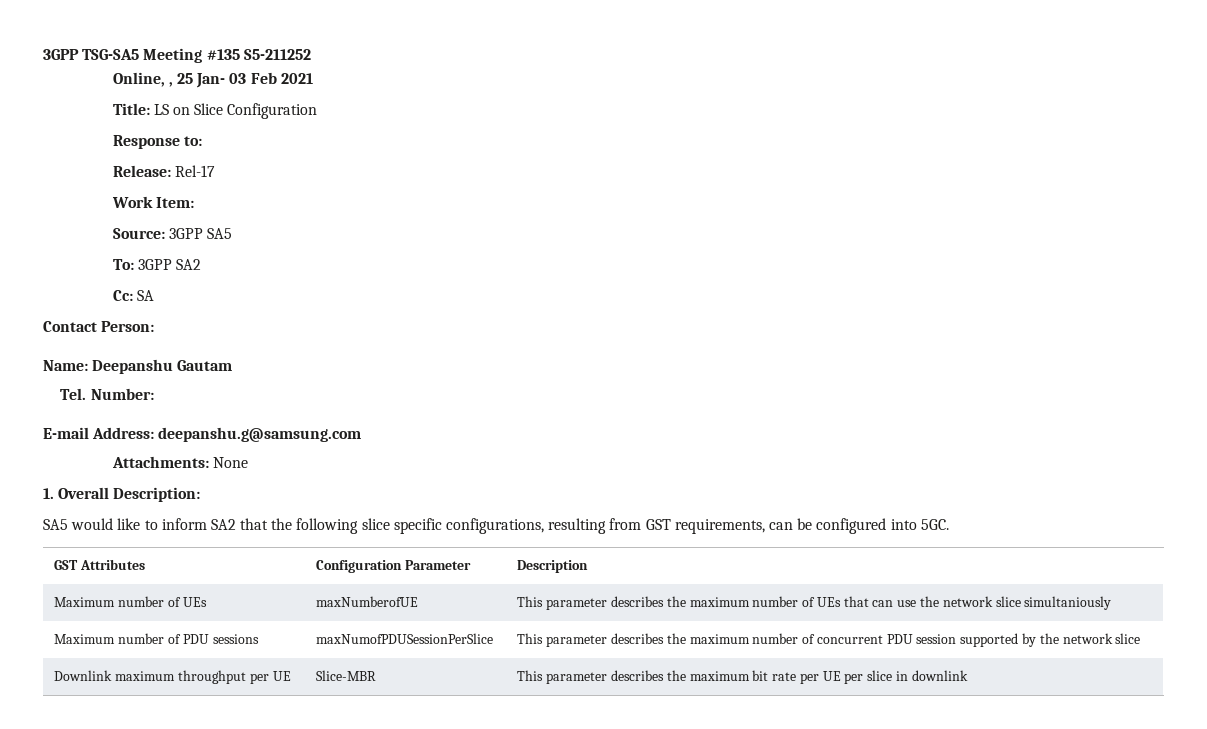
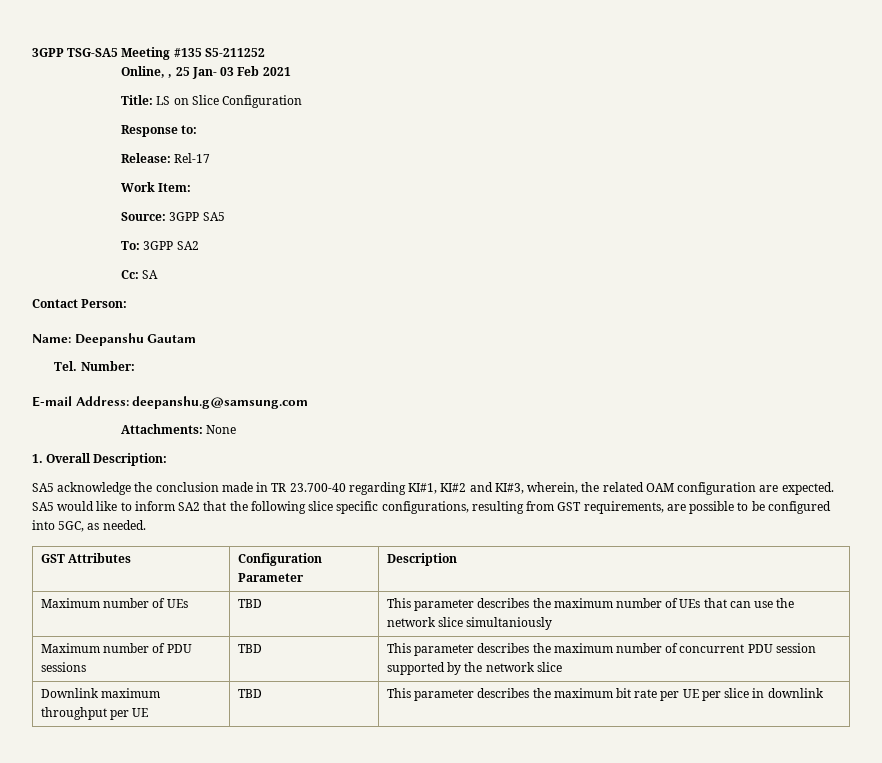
(68, 524) none -> [57,482,834,495] [32,502,54,511] acknowledge the conclusion made in TR 23.700-40 regarding KI#1, KI#2 and KI#3, wherein, the related OAM configuration are expected. SA5
[768,518,949,534] can be configured into 5GC. -> [666,501,831,514] [32,520,146,532] are possible to be configured into 5GC, as needed.
[316,596,419,607] maxNumberofUE -> [237,599,262,608] TBD
[316,633,494,644] maxNumofPDUSessionPerSlice -> [237,644,262,653] TBD
[316,670,377,681] Slice-MBR -> [237,689,262,698] TBD

